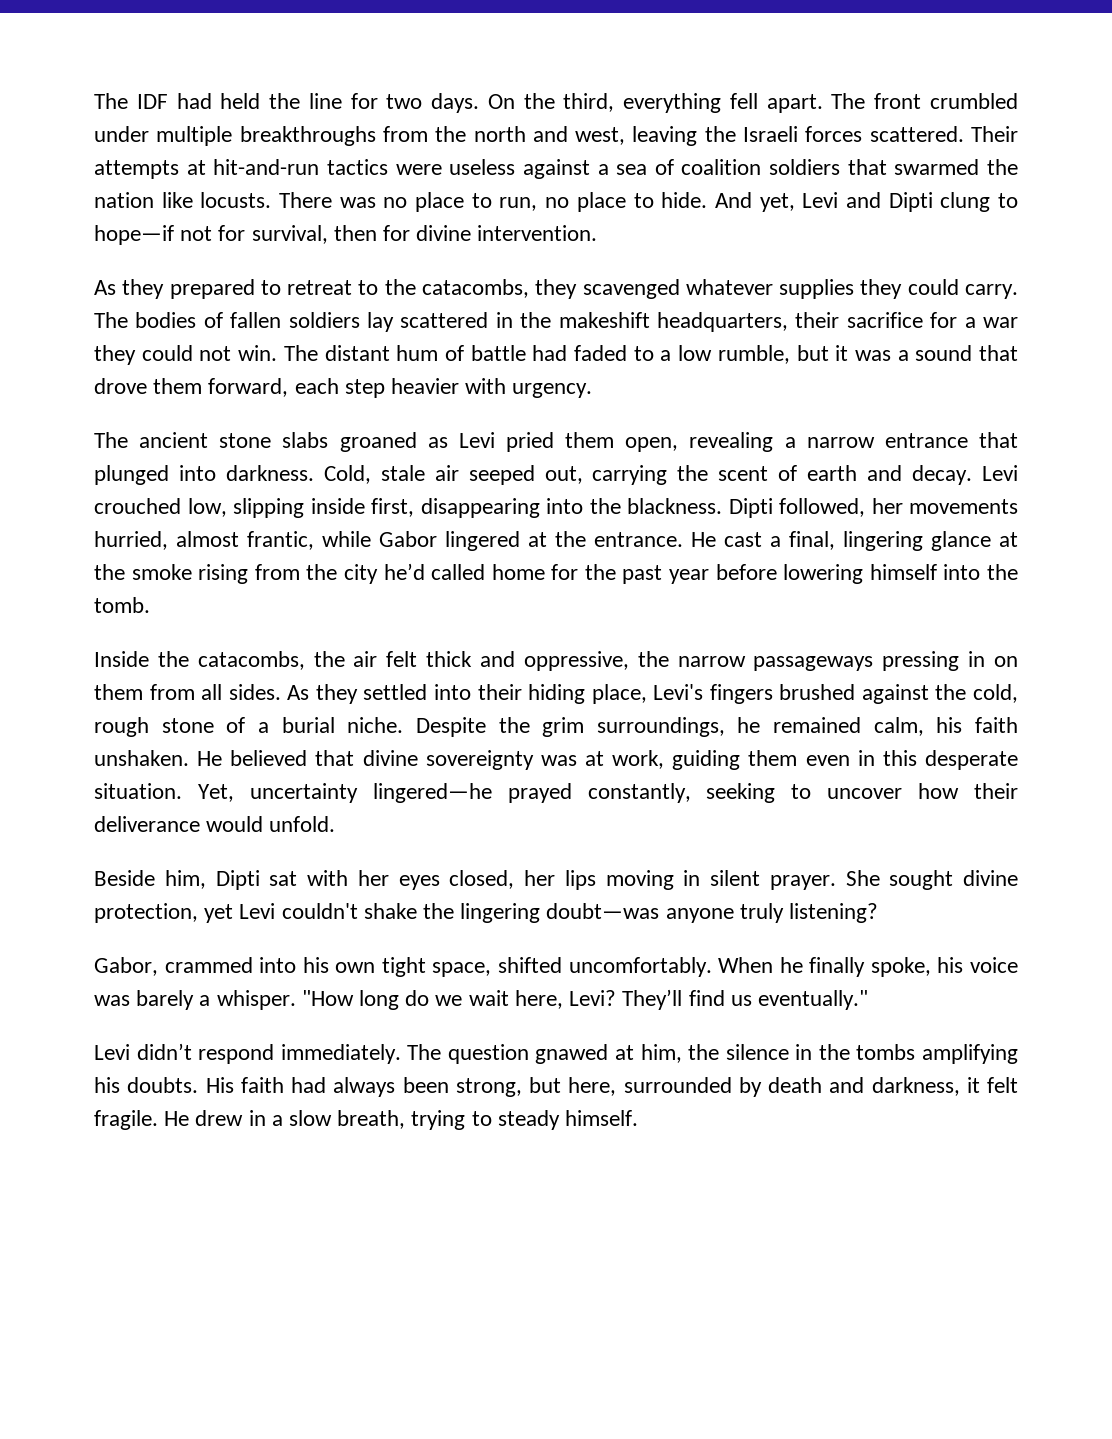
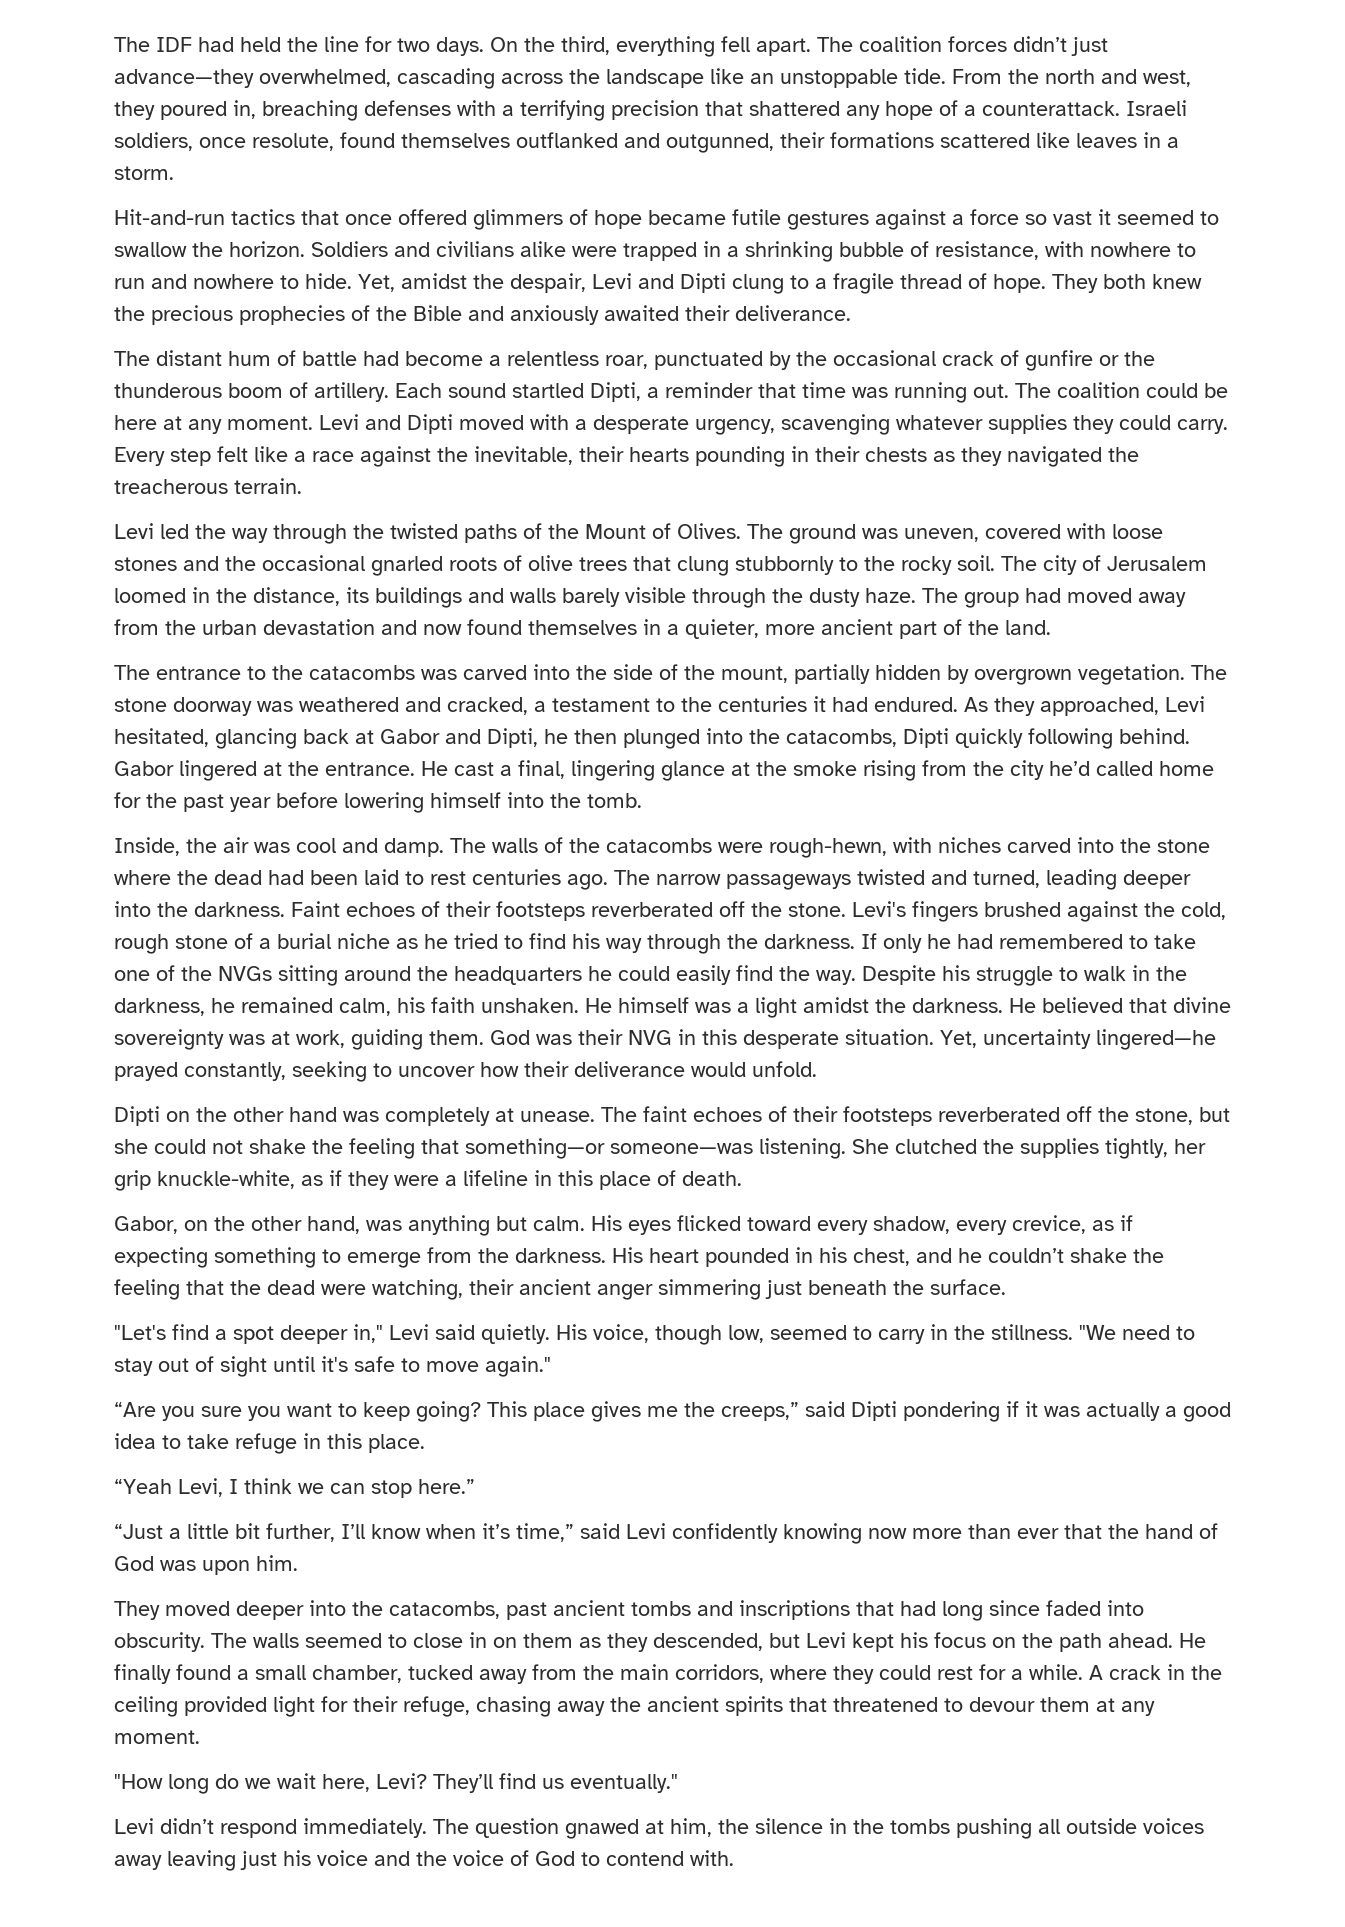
[874,93,1018,109] [94,126,1018,146] [94,159,1018,179] [94,192,795,212] front crumbled under multiple breakthroughs from the north and west, leaving the Israeli forces scattered. Their attempts at hit-and-run tactics were useless against a sea of coalition soldiers that swarmed the nation like locusts. There was no place to run, no place to hide. And yet, -> [859,36,1108,56] [114,68,1191,89] [114,100,1187,121] [114,132,1179,153] [114,166,174,180] [114,209,1219,230] [114,241,1196,262] [114,273,586,293] coalition forces didn’t just advance—they overwhelmed, cascading across the landscape like an unstoppable tide. From the north and west, they poured in, breaching defenses with a terrifying precision that shattered any hope of a counterattack. Israeli soldiers, once resolute, found themselves outflanked and outgunned, their formations scattered like leaves in a storm. // Hit-and-run tactics that once offered glimmers of hope became futile gestures against a force so vast it seemed to swallow the horizon. Soldiers and civilians alike were trapped in a shrinking bubble of resistance, with nowhere to run and nowhere to hide. Yet, amidst the despair,
[94,225,598,245] [94,279,1019,299] [94,312,1018,332] [94,345,278,365] hope—if not for survival, then for divine intervention. // As they prepared to retreat to the catacombs, they scavenged whatever supplies they could carry. The bodies of fallen soldiers lay scattered in the makeshift headquarters, their sacrifice for a war they could not win. -> [815,273,1202,294] [114,305,851,325] a fragile thread of hope. They both knew the precious prophecies of the Bible and anxiously awaited their deliverance. //
[573,345,1019,364] [94,378,593,398] [94,432,1018,452] [94,465,1018,485] [94,498,1018,518] [94,531,371,550] faded to a low rumble, but it was a sound that drove them forward, each step heavier with urgency. // The ancient stone slabs groaned as Levi pried them open, revealing a narrow entrance that plunged into darkness. Cold, stale air seeped out, carrying the scent of earth and decay. Levi crouched low, slipping inside first, disappearing into the blackness. Dipti followed, her movements hurried, almost frantic, while -> [405,350,1155,371] [114,382,1228,403] [114,414,1228,435] [114,446,1139,467] [114,478,302,494] [114,523,1163,544] [114,555,1207,576] [114,587,1186,608] [114,619,1051,639] [114,664,1227,685] [114,696,1205,716] [114,728,1190,749] become a relentless roar, punctuated by the occasional crack of gunfire or the thunderous boom of artillery. Each sound startled Dipti, a reminder that time was running out. The coalition could be here at any moment. Levi and Dipti moved with a desperate urgency, scavenging whatever supplies they could carry. Every step felt like a race against the inevitable, their hearts pounding in their chests as they navigated the treacherous terrain. // Levi led the way through the twisted paths of the Mount of Olives. The ground was uneven, covered with loose stones and the occasional gnarled roots of olive trees that clung stubbornly to the rocky soil. The city of Jerusalem loomed in the distance, its buildings and walls barely visible through the dusty haze. The group had moved away from the urban devastation and now found themselves in a quieter, more ancient part of the land. // The entrance to the catacombs was carved into the side of the mount, partially hidden by overgrown vegetation. The stone doorway was weathered and cracked, a testament to the centuries it had endured. As they approached, Levi hesitated, glancing back at Gabor and Dipti, he then plunged into the catacombs, Dipti quickly following behind.
[94,651,1019,671] [94,684,647,704] Inside the catacombs, the air felt thick and oppressive, the narrow passageways pressing in on them from all sides. As they settled into their hiding place, -> [114,837,1210,858] [114,869,1191,890] [114,901,846,921] Inside, the air was cool and damp. The walls of the catacombs were rough-hewn, with niches carved into the stone where the dead had been laid to rest centuries ago. The narrow passageways twisted and turned, leading deeper into the darkness. Faint echoes of their footsteps reverberated off the stone.
[347,717,725,737] niche. Despite the grim surroundings, -> [337,933,1196,954] [114,965,1187,986] [114,998,205,1016] niche as he tried to find his way through the darkness. If only he had remembered to take one of the NVGs sitting around the headquarters he could easily find the way. Despite his struggle to walk in the darkness,
(223, 758) none -> [618,997,1036,1018] himself was a light amidst the darkness. He
[748,750,850,766] them even -> [429,1029,672,1045] them. God was their NVG
[94,870,1018,890] [94,903,879,923] [94,957,1018,977] [94,990,296,1010] Beside him, Dipti sat with her eyes closed, her lips moving in silent prayer. She sought divine protection, yet Levi couldn't shake the lingering doubt—was anyone truly listening? // Gabor, crammed into his own tight space, shifted uncomfortably. When he finally spoke, his voice was barely a whisper. -> [114,1106,1230,1126] [114,1138,1206,1159] [114,1170,742,1191] [114,1215,1133,1236] [114,1247,1164,1268] [114,1279,1006,1300] [114,1324,1195,1345] [114,1356,551,1377] [114,1401,1231,1422] [114,1433,425,1454] [114,1478,475,1498] [114,1523,1218,1544] [114,1555,298,1575] [114,1600,1144,1621] [114,1632,1206,1652] [114,1664,1222,1684] [114,1696,1155,1717] [114,1730,200,1744] Dipti on the other hand was completely at unease. The faint echoes of their footsteps reverberated off the stone, but she could not shake the feeling that something—or someone—was listening. She clutched the supplies tightly, her grip knuckle-white, as if they were a lifeline in this place of death. // Gabor, on the other hand, was anything but calm. His eyes flicked toward every shadow, every crevice, as if expecting something to emerge from the darkness. His heart pounded in his chest, and he couldn’t shake the feeling that the dead were watching, their ancient anger simmering just beneath the surface. // "Let's find a spot deeper in," Levi said quietly. His voice, though low, seemed to carry in the stillness. "We need to stay out of sight until it's safe to move again." // “Are you sure you want to keep going? This place gives me the creeps,” said Dipti pondering if it was actually a good idea to take refuge in this place. // “Yeah Levi, I think we can stop here.” // “Just a little bit further, I’ll know when it’s time,” said Levi confidently knowing now more than ever that the hand of God was upon him. // They moved deeper into the catacombs, past ancient tombs and inscriptions that had long since faded into obscurity. The walls seemed to close in on them as they descended, but Levi kept his focus on the path ahead. He finally found a small chamber, tucked away from the main corridors, where they could rest for a while. A crack in the ceiling provided light for their refuge, chasing away the ancient spirits that threatened to devour them at any moment. //
[921,1044,1018,1064] [94,1077,1018,1097] [94,1110,639,1130] amplifying his doubts. His faith had always been strong, but here, surrounded by death and darkness, it felt fragile. He drew in a slow breath, trying to steady himself. -> [956,1818,1204,1839] [114,1850,734,1871] pushing all outside voices away leaving just his voice and the voice of God to contend with.

